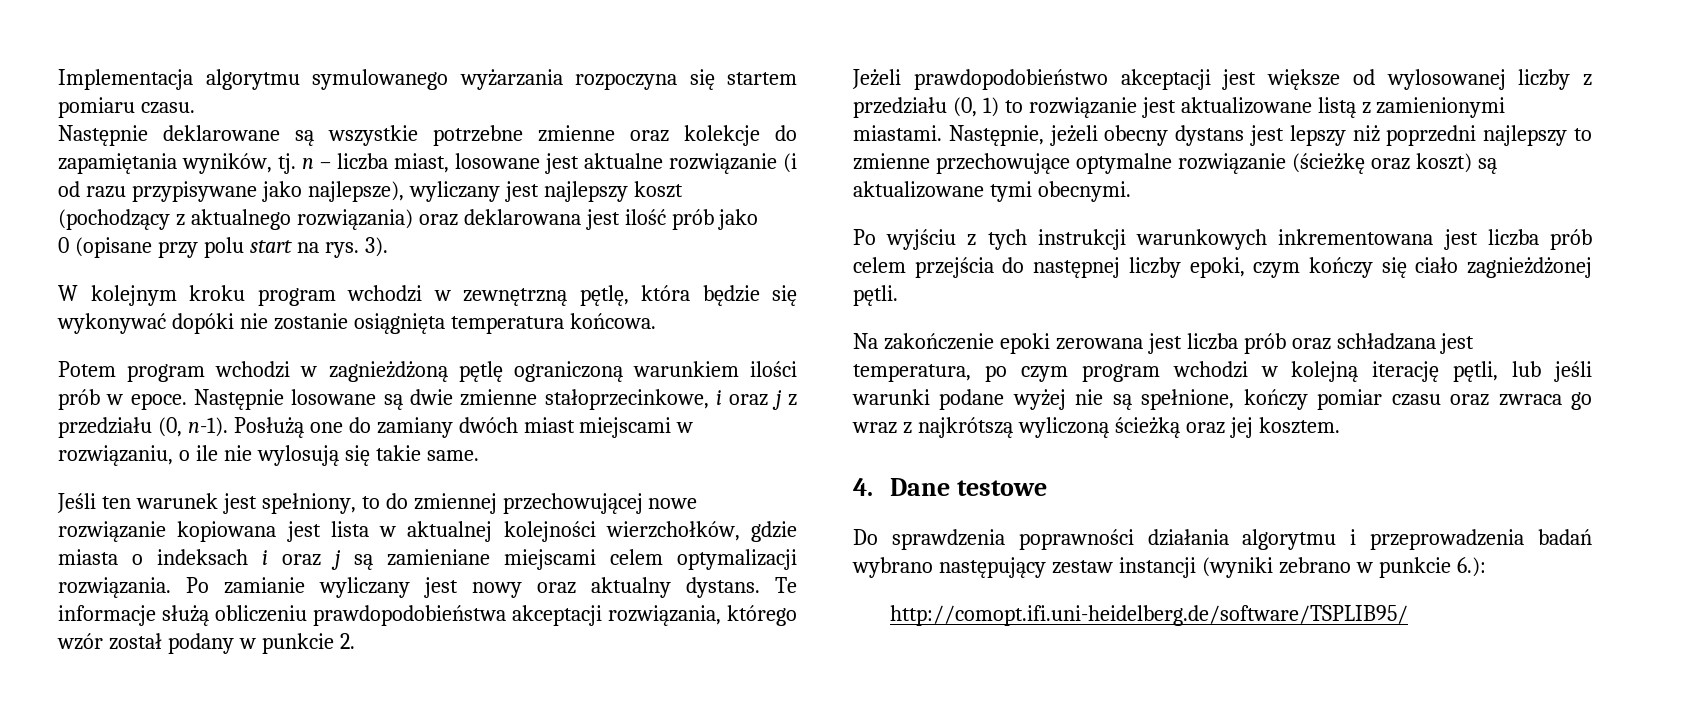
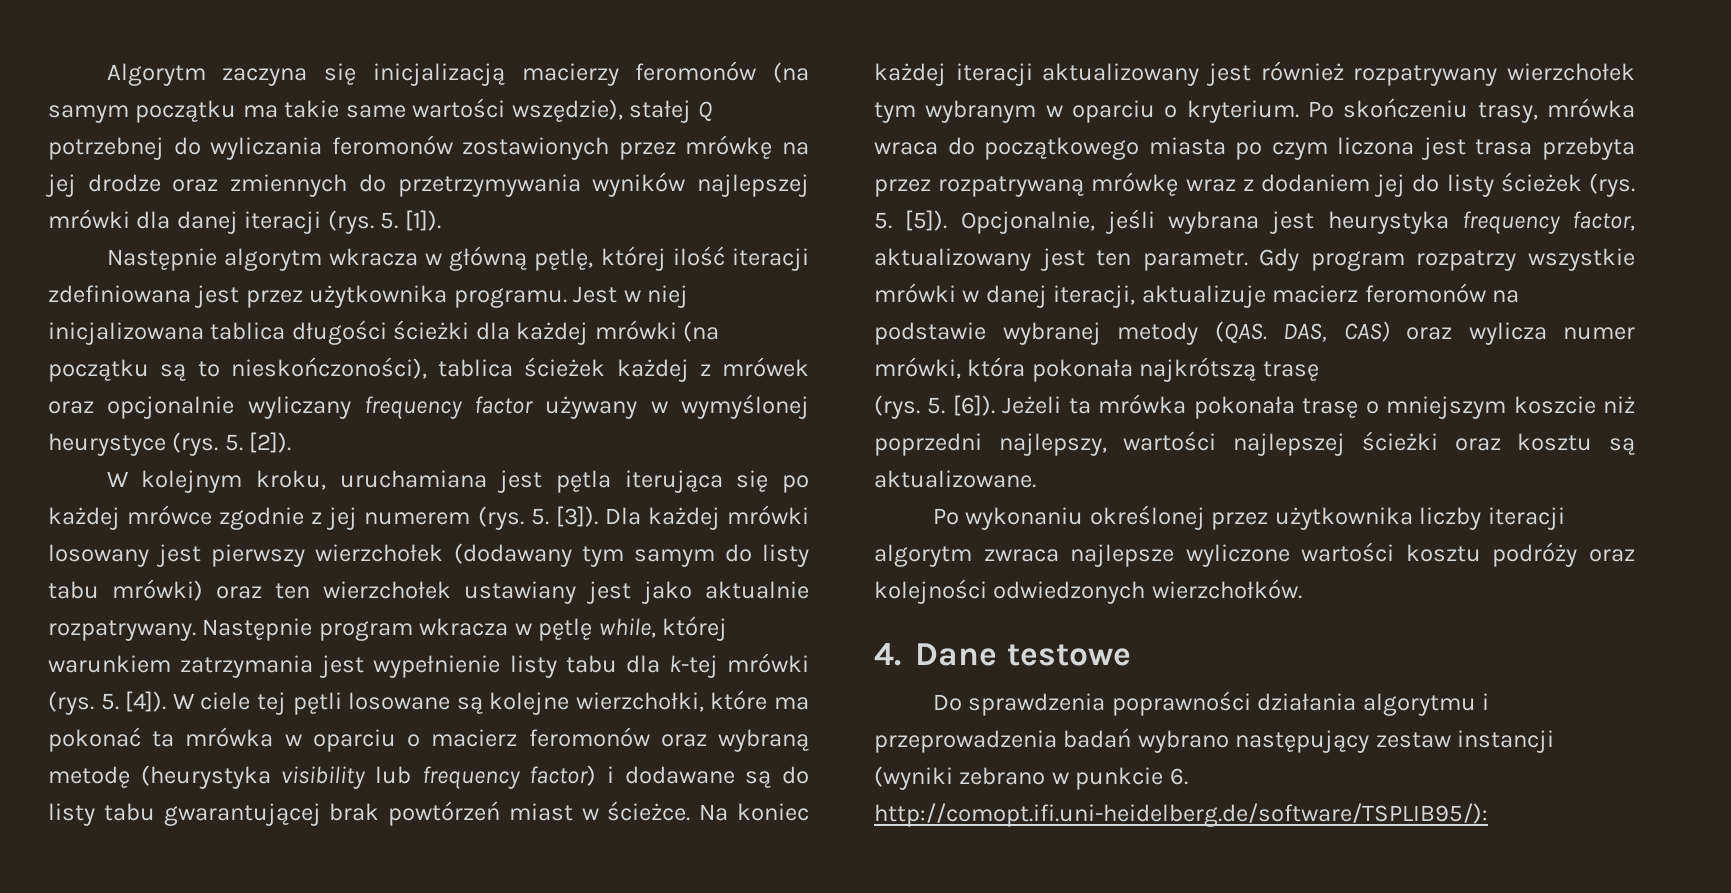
[58,69,797,90] [58,97,195,118] [58,125,797,146] [58,153,797,174] [58,181,683,202] [58,209,759,230] [58,237,388,258] [58,285,797,306] [57,313,656,334] [58,361,797,382] [58,389,798,410] [58,417,694,438] [58,445,479,466] [57,493,698,514] [58,521,797,542] [58,549,797,570] [58,577,797,598] [58,605,797,626] [57,633,355,654] [852,69,1592,90] [853,97,1506,118] [853,125,1592,146] [853,153,1497,174] [853,181,1131,202] [853,229,1592,250] [853,257,1592,278] [853,285,898,306] [853,333,1475,354] [853,361,1592,382] [852,389,1592,410] [852,417,1340,438] Implementacja algorytmu symulowanego wyżarzania rozpoczyna się startem pomiaru czasu. // Następnie deklarowane są wszystkie potrzebne zmienne oraz kolekcje do zapamiętania wyników, tj. n – liczba miast, losowane jest aktualne rozwiązanie (i od razu przypisywane jako najlepsze), wyliczany jest najlepszy koszt (pochodzący z aktualnego rozwiązania) oraz deklarowana jest ilość prób jako // 0 (opisane przy polu start na rys. 3). // W kolejnym kroku program wchodzi w zewnętrzną pętlę, która będzie się wykonywać dopóki nie zostanie osiągnięta temperatura końcowa. // Potem program wchodzi w zagnieżdżoną pętlę ograniczoną warunkiem ilości prób w epoce. Następnie losowane są dwie zmienne stałoprzecinkowe, i oraz j z przedziału (0, n-1). Posłużą one do zamiany dwóch miast miejscami w rozwiązaniu, o ile nie wylosują się takie same. // Jeśli ten warunek jest spełniony, to do zmiennej przechowującej nowe rozwiązanie kopiowana jest lista w aktualnej kolejności wierzchołków, gdzie miasta o indeksach i oraz j są zamieniane miejscami celem optymalizacji rozwiązania. Po zamianie wyliczany jest nowy oraz aktualny dystans. Te informacje służą obliczeniu prawdopodobieństwa akceptacji rozwiązania, którego wzór został podany w punkcie 2. // Jeżeli prawdopodobieństwo akceptacji jest większe od wylosowanej liczby z przedziału (0, 1) to rozwiązanie jest aktualizowane listą z zamienionymi miastami. Następnie, jeżeli obecny dystans jest lepszy niż poprzedni najlepszy to zmienne przechowujące optymalne rozwiązanie (ścieżkę oraz koszt) są aktualizowane tymi obecnymi. // Po wyjściu z tych instrukcji warunkowych inkrementowana jest liczba prób celem przejścia do następnej liczby epoki, czym kończy się ciało zagnieżdżonej pętli. // Na zakończenie epoki zerowana jest liczba prób oraz schładzana jest temperatura, po czym program wchodzi w kolejną iterację pętli, lub jeśli warunki podane wyżej nie są spełnione, kończy pomiar czasu oraz zwraca go wraz z najkrótszą wyliczoną ścieżką oraz jej kosztem. -> [106,61,809,86] [48,98,713,123] [48,135,809,160] [45,172,809,197] [48,209,441,234] [106,246,809,271] [48,285,689,308] [48,320,720,345] [48,357,809,382] [48,394,809,419] [48,432,292,456] [106,470,809,493] [48,505,809,530] [48,543,809,567] [48,579,809,604] [48,616,728,641] [48,653,809,678] [48,690,810,715] [48,727,809,752] [48,765,809,789] [48,801,810,826] [874,61,1635,86] [874,98,1635,123] [874,137,1635,160] [874,172,1635,197] [874,209,1635,234] [874,248,1635,271] [874,283,1520,308] [874,321,1635,345] [874,357,1319,382] [874,394,1635,419] [874,431,1635,456] [874,470,1036,488] [932,505,1565,530] [874,542,1635,567] [874,579,1302,604] Algorytm zaczyna się inicjalizacją macierzy feromonów (na samym początku ma takie same wartości wszędzie), stałej Q potrzebnej do wyliczania feromonów zostawionych przez mrówkę na jej drodze oraz zmiennych do przetrzymywania wyników najlepszej mrówki dla danej iteracji (rys. 5. [1]). // Następnie algorytm wkracza w główną pętlę, której ilość iteracji zdefiniowana jest przez użytkownika programu. Jest w niej inicjalizowana tablica długości ścieżki dla każdej mrówki (na początku są to nieskończoności), tablica ścieżek każdej z mrówek oraz opcjonalnie wyliczany frequency factor używany w wymyślonej heurystyce (rys. 5. [2]). // W kolejnym kroku, uruchamiana jest pętla iterująca się po każdej mrówce zgodnie z jej numerem (rys. 5. [3]). Dla każdej mrówki losowany jest pierwszy wierzchołek (dodawany tym samym do listy tabu mrówki) oraz ten wierzchołek ustawiany jest jako aktualnie rozpatrywany. Następnie program wkracza w pętlę while, której warunkiem zatrzymania jest wypełnienie listy tabu dla k-tej mrówki (rys. 5. [4]). W ciele tej pętli losowane są kolejne wierzchołki, które ma pokonać ta mrówka w oparciu o macierz feromonów oraz wybraną metodę (heurystyka visibility lub frequency factor) i dodawane są do listy tabu gwarantującej brak powtórzeń miast w ścieżce. Na koniec każdej iteracji aktualizowany jest również rozpatrywany wierzchołek tym wybranym w oparciu o kryterium. Po skończeniu trasy, mrówka wraca do początkowego miasta po czym liczona jest trasa przebyta przez rozpatrywaną mrówkę wraz z dodaniem jej do listy ścieżek (rys. 5. [5]). Opcjonalnie, jeśli wybrana jest heurystyka frequency factor, aktualizowany jest ten parametr. Gdy program rozpatrzy wszystkie mrówki w danej iteracji, aktualizuje macierz feromonów na podstawie wybranej metody (QAS. DAS, CAS) oraz wylicza numer mrówki, która pokonała najkrótszą trasę // (rys. 5. [6]). Jeżeli ta mrówka pokonała trasę o mniejszym koszcie niż poprzedni najlepszy, wartości najlepszej ścieżki oraz kosztu są aktualizowane. // Po wykonaniu określonej przez użytkownika liczby iteracji algorytm zwraca najlepsze wyliczone wartości kosztu podróży oraz kolejności odwiedzonych wierzchołków.
[1456,557,1486,577] [889,605,1408,626] 6.): // http://comopt.ifi.uni-heidelberg.de/software/TSPLIB95/ -> [1169,768,1188,785] [874,803,1488,827] 6. http://comopt.ifi.uni-heidelberg.de/software/TSPLIB95/):

